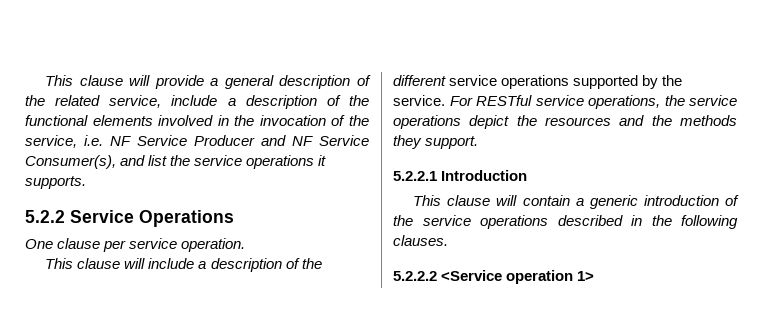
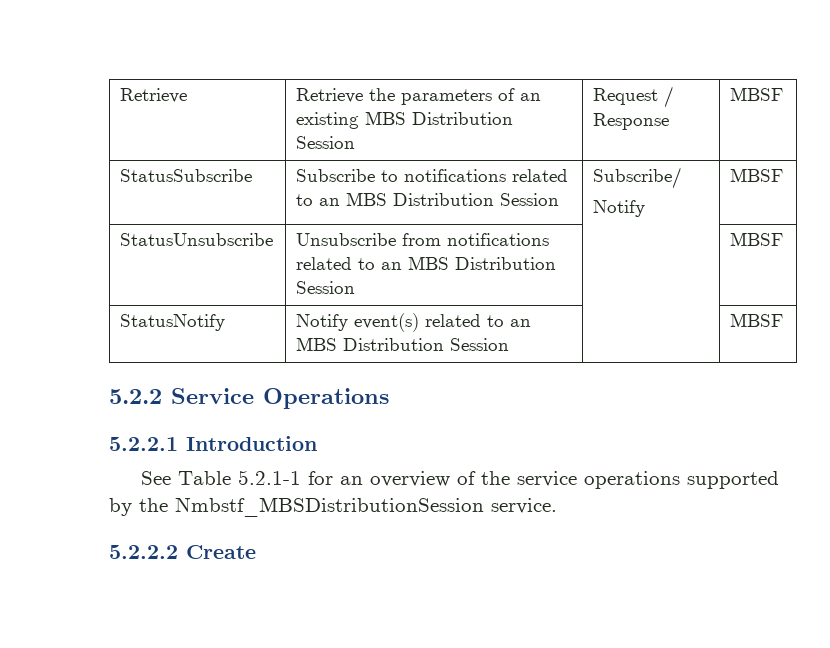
[45,75,371,89] [25,95,370,109] [25,115,369,126] [25,135,369,148] [25,155,327,169] [25,176,86,189] [25,210,234,227] [25,238,246,252] [45,258,322,272] [393,75,446,86] This clause will provide a general description of the related service, include a description of the functional elements involved in the invocation of the service, i.e. NF Service Producer and NF Service Consumer(s), and list the service operations it supports. // 5.2.2 Service Operations // One clause per service operation. // This clause will include a description of the different -> [120,88,188,103] [296,88,542,105] [296,111,514,129] [296,136,356,149] [593,86,675,108] [593,113,670,130] [730,87,784,101] [120,169,253,182] [296,169,569,182] [296,192,560,206] [593,167,683,189] [593,200,646,217] [730,168,784,182] [120,233,274,246] [296,233,550,246] [296,256,557,270] [296,281,356,294] [730,232,784,246] [120,314,226,331] [296,313,532,332] [296,337,510,351] [730,313,784,327] [109,388,389,409] [109,436,317,451] [140,470,510,487] Retrieve | Retrieve the parameters of an existing MBS Distribution Session | Request / Response | MBSF // StatusSubscribe | Subscribe to notifications related to an MBS Distribution Session | Subscribe/ // Notify | MBSF // StatusUnsubscribe | Unsubscribe from notifications related to an MBS Distribution Session | | MBSF // StatusNotify | Notify event(s) related to an MBS Distribution Session | | MBSF // 5.2.2 Service Operations // 5.2.2.1 Introduction // See Table 5.2.1-1 for an overview of the
(683, 80) none -> [175,497,484,517] Nmbstf_MBSDistributionSession
[449,95,737,109] [393,115,737,129] [393,135,479,149] [393,170,528,181] [413,195,739,209] [393,215,738,229] [393,235,448,246] [393,270,595,284] For RESTful service operations, the service operations depict the resources and the methods they support. // 5.2.2.1 Introduction // This clause will contain a generic introduction of the service operations described in the following clauses. // 5.2.2.2 <Service operation 1> -> [109,545,256,559] // 5.2.2.2 Create

